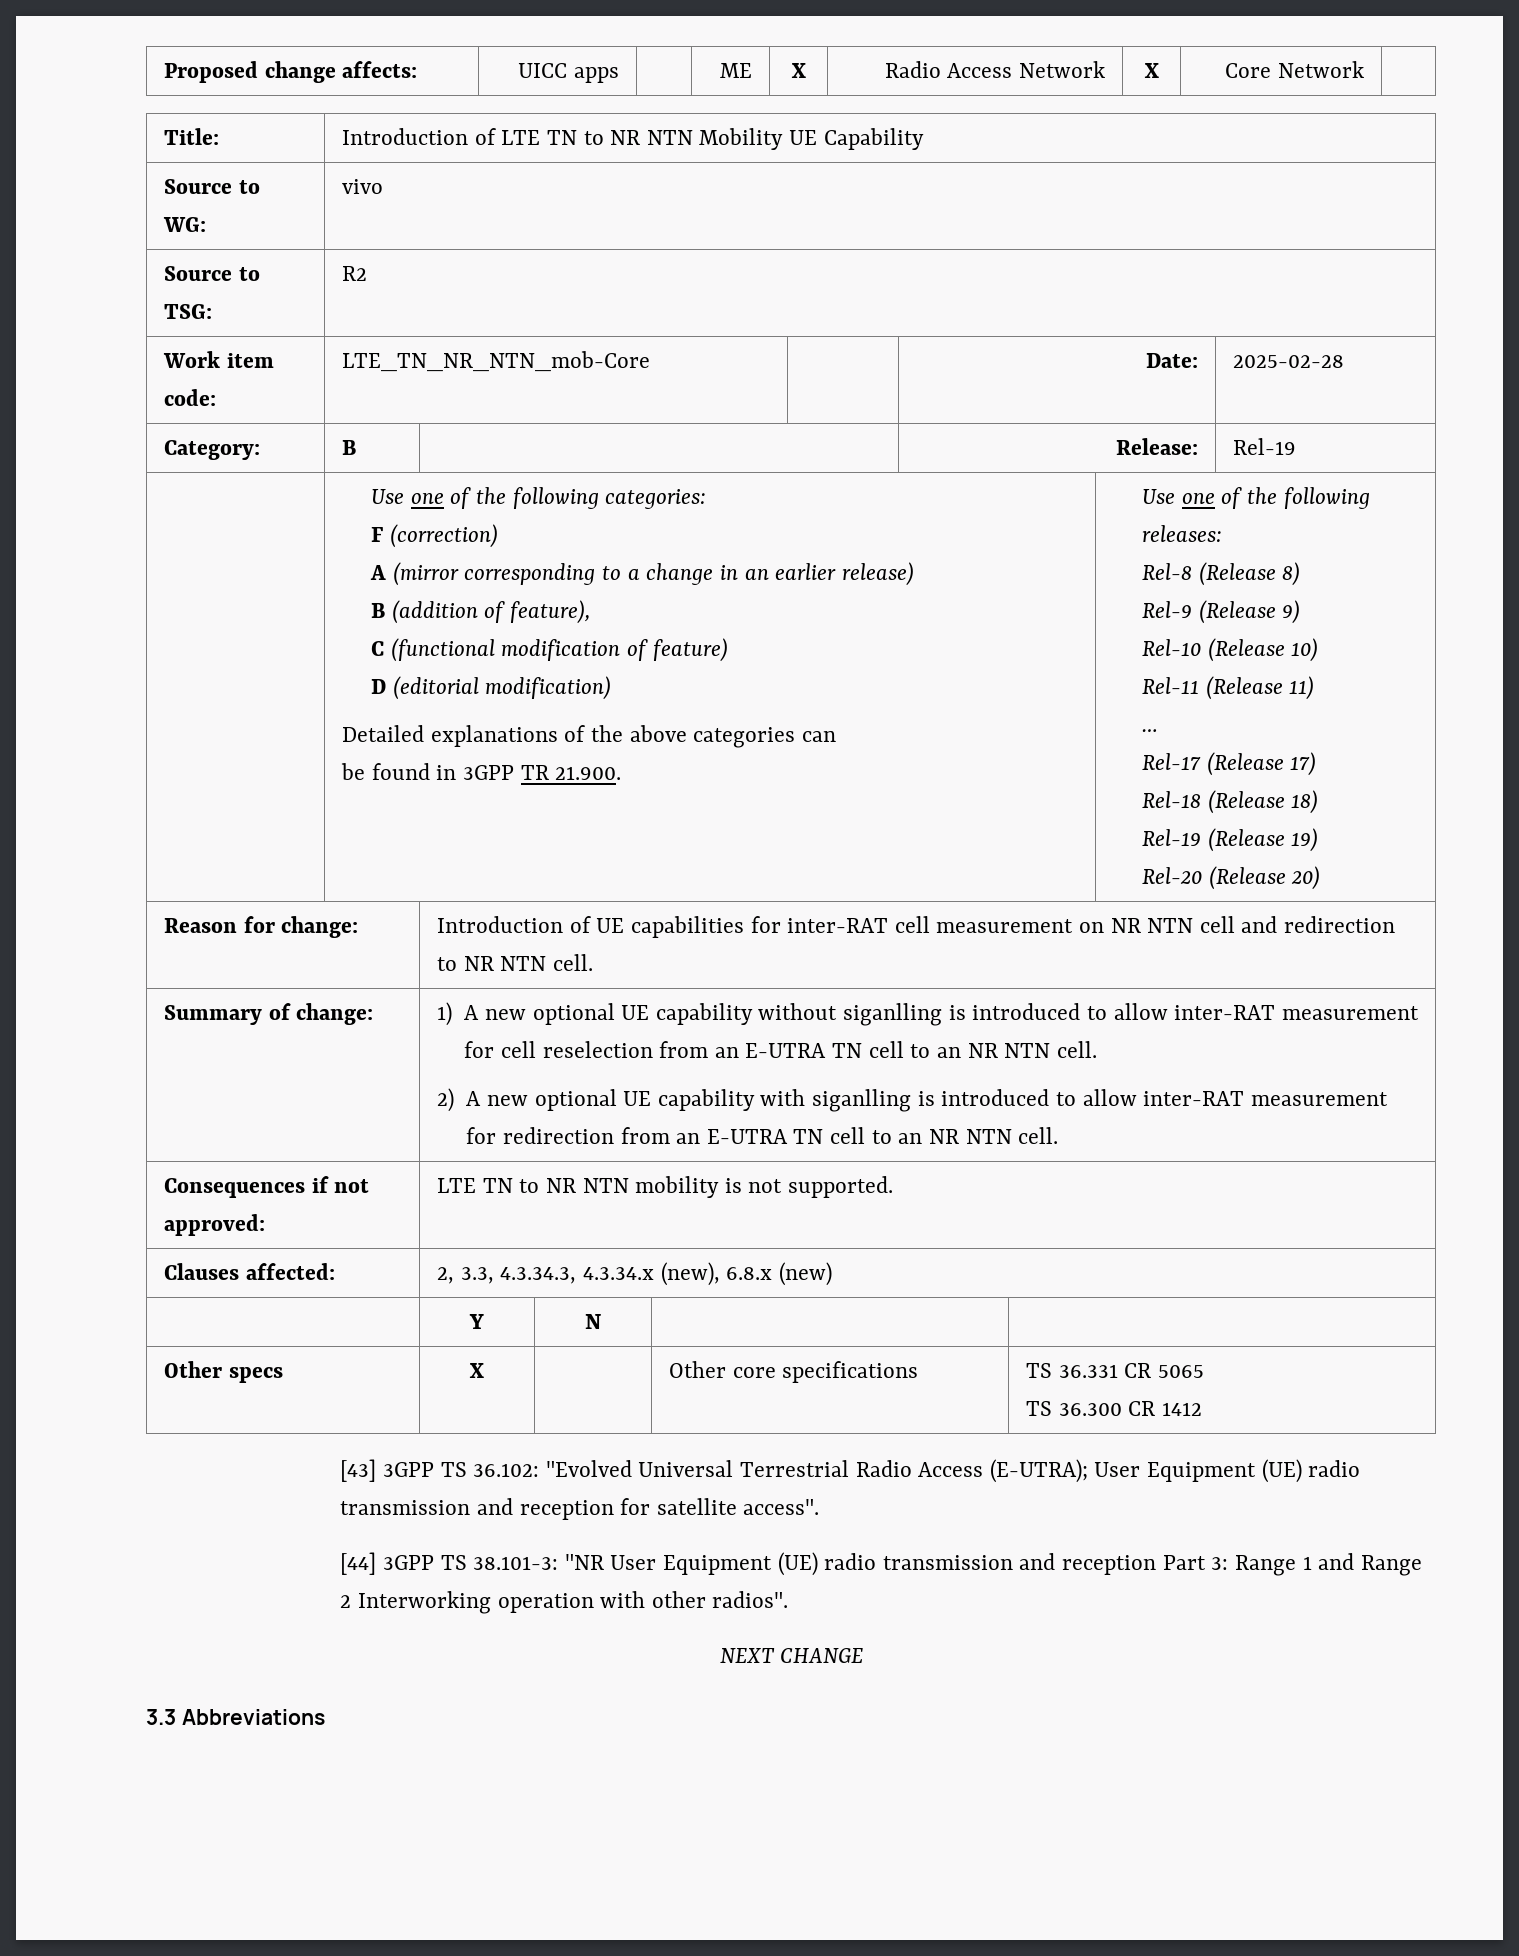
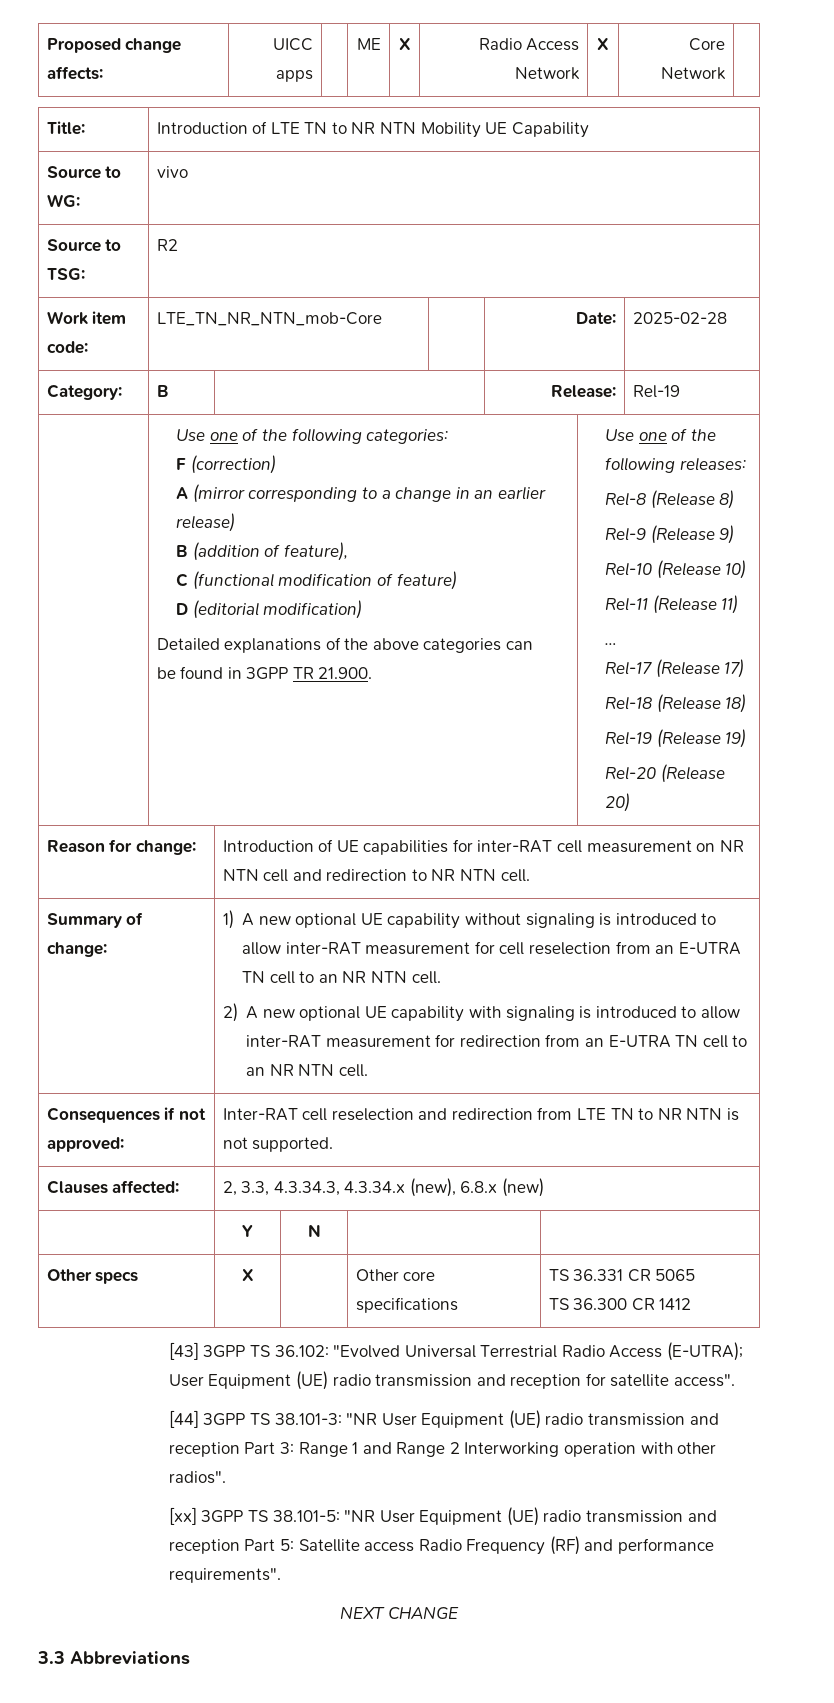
[843,1003,943,1026] siganlling -> [525,913,595,928] signaling
[812,1089,912,1112] siganlling -> [505,1006,575,1021] signaling
[437,1176,720,1198] LTE TN to NR NTN mobility -> [222,1107,723,1121] Inter-RAT cell reselection and redirection from LTE TN to NR NTN
(789, 1599) none -> [168,1507,717,1526] [168,1536,715,1555] [168,1568,281,1583] // [xx] 3GPP TS 38.101-5: "NR User Equipment (UE) radio transmission and reception Part 5: Satellite access Radio Frequency (RF) and performance requirements".

